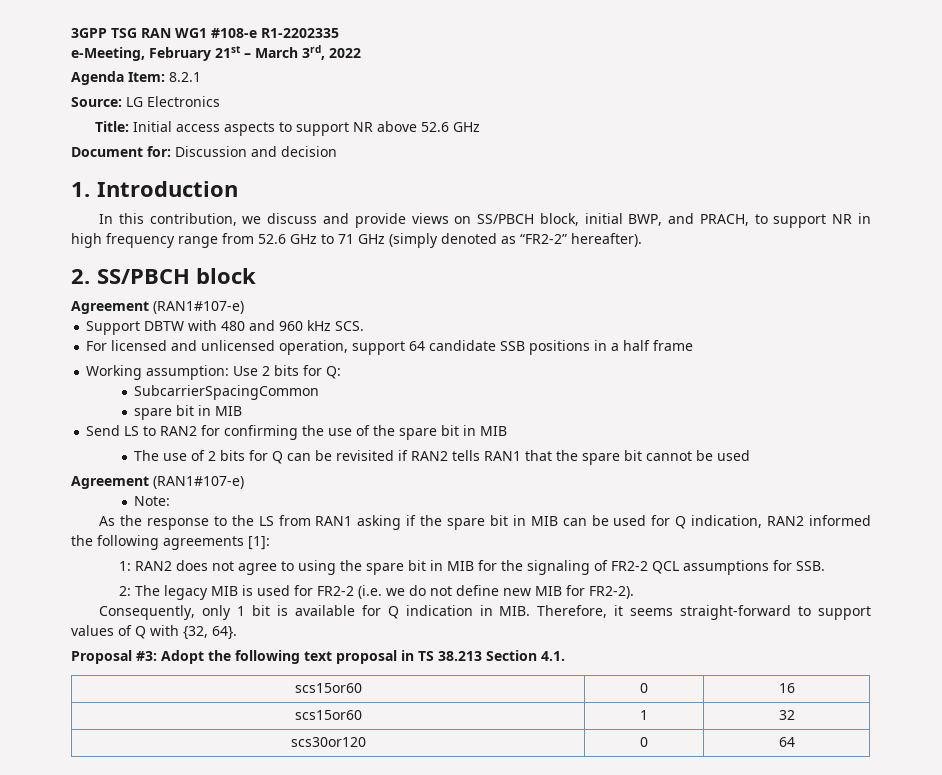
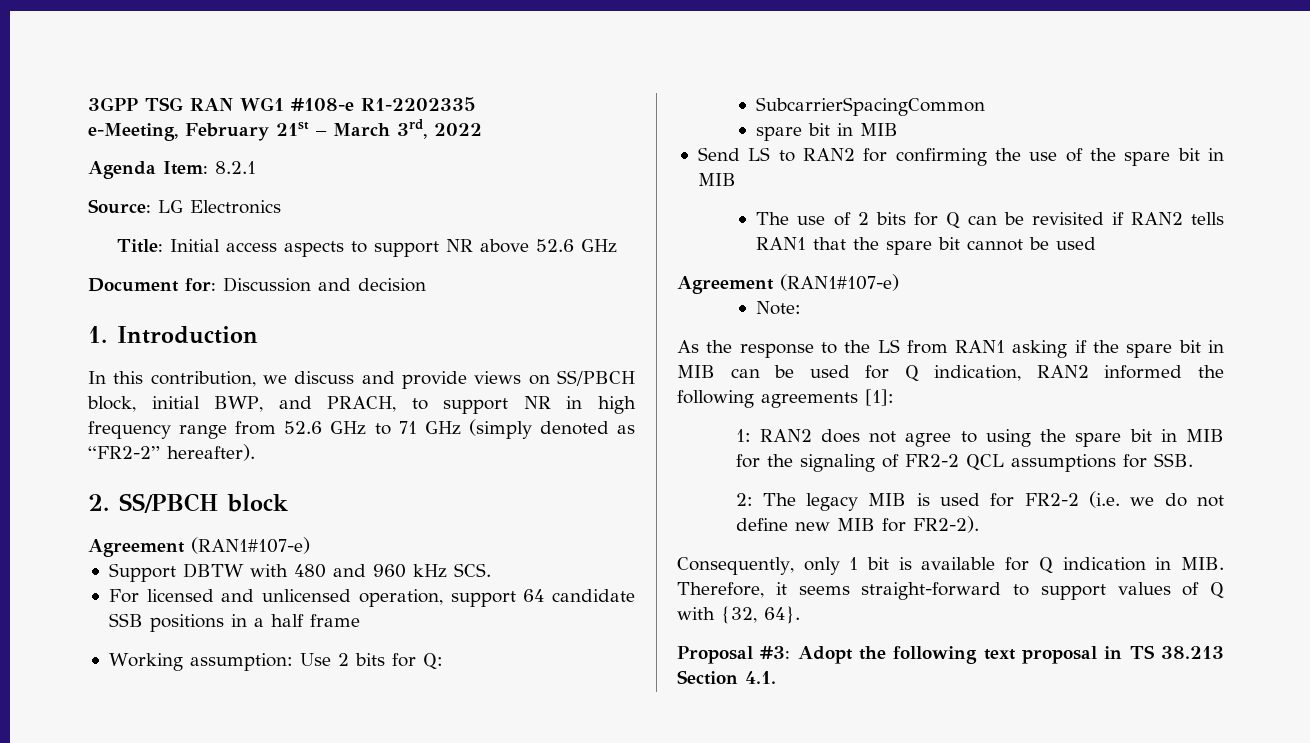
[294,683,362,693] [640,683,648,693] [778,683,795,693] [294,710,362,720] [640,710,648,720] [778,710,795,720] [290,737,366,747] [640,737,648,747] [778,737,795,747] // scs15or60 | 0 | 16 // scs15or60 | 1 | 32 // scs30or120 | 0 | 64 -> (776, 677) none

